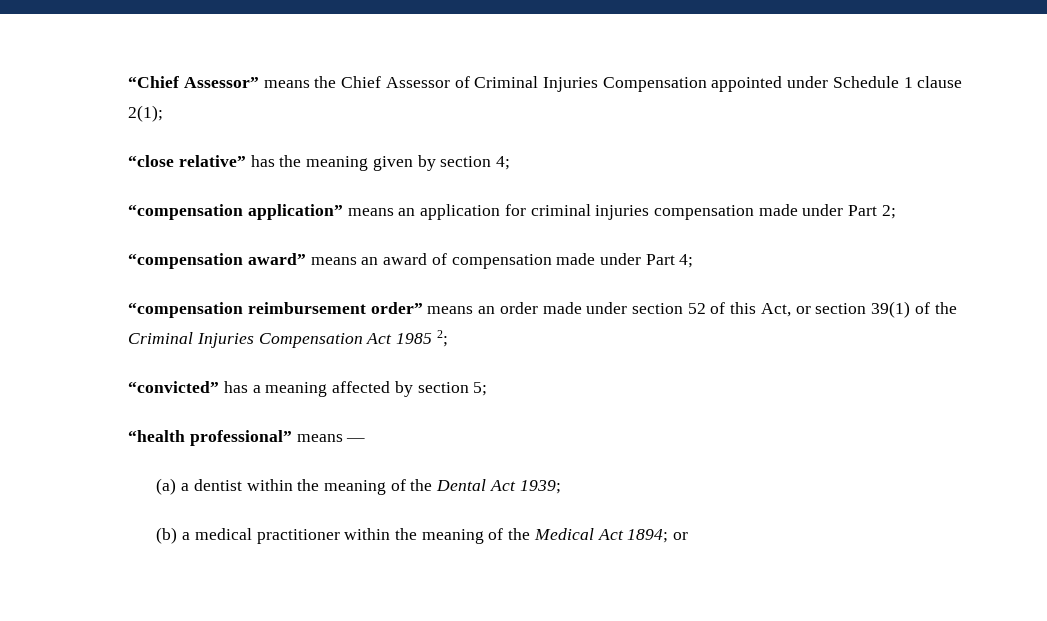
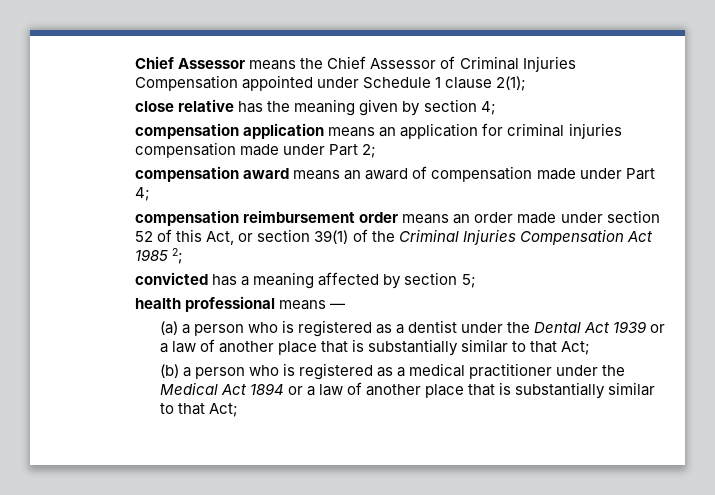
[128,76,259,88] “Chief Assessor” -> [135,56,246,69] Chief Assessor
[128,155,246,167] “close relative” -> [135,99,235,112] close relative
[128,204,343,220] “compensation application” -> [135,123,325,139] compensation application
[128,253,306,269] “compensation award” -> [135,166,290,182] compensation award
[128,302,423,318] “compensation reimbursement order” -> [135,210,399,226] compensation reimbursement order
[128,381,220,393] “convicted” -> [135,272,209,285] convicted
[128,430,292,446] “health professional” -> [135,296,276,312] health professional
[193,479,561,495] [156,527,689,544] dentist within the meaning of the Dental Act 1939; // (b) a medical practitioner within the meaning of the Medical Act 1894; or -> [193,320,666,337] [159,339,591,356] [159,363,626,380] [159,382,656,399] [159,403,238,417] person who is registered as a dentist under the Dental Act 1939 or a law of another place that is substantially similar to that Act; // (b) a person who is registered as a medical practitioner under the Medical Act 1894 or a law of another place that is substantially similar to that Act;

